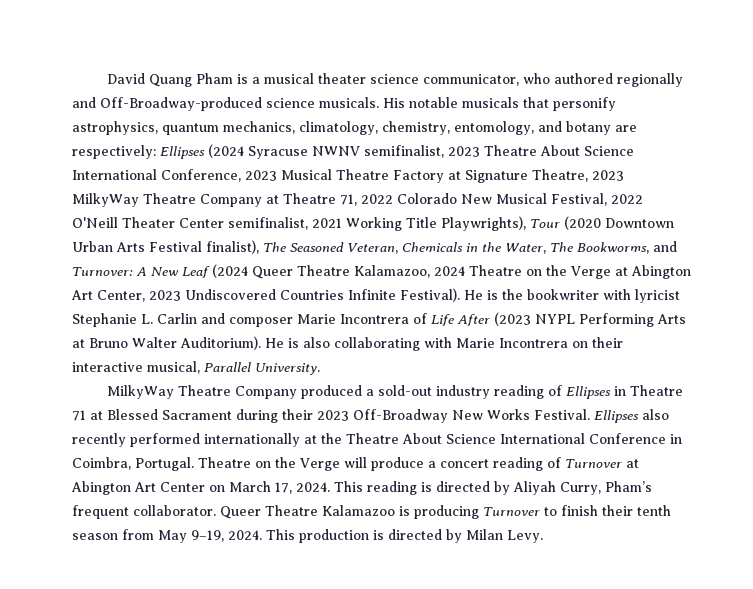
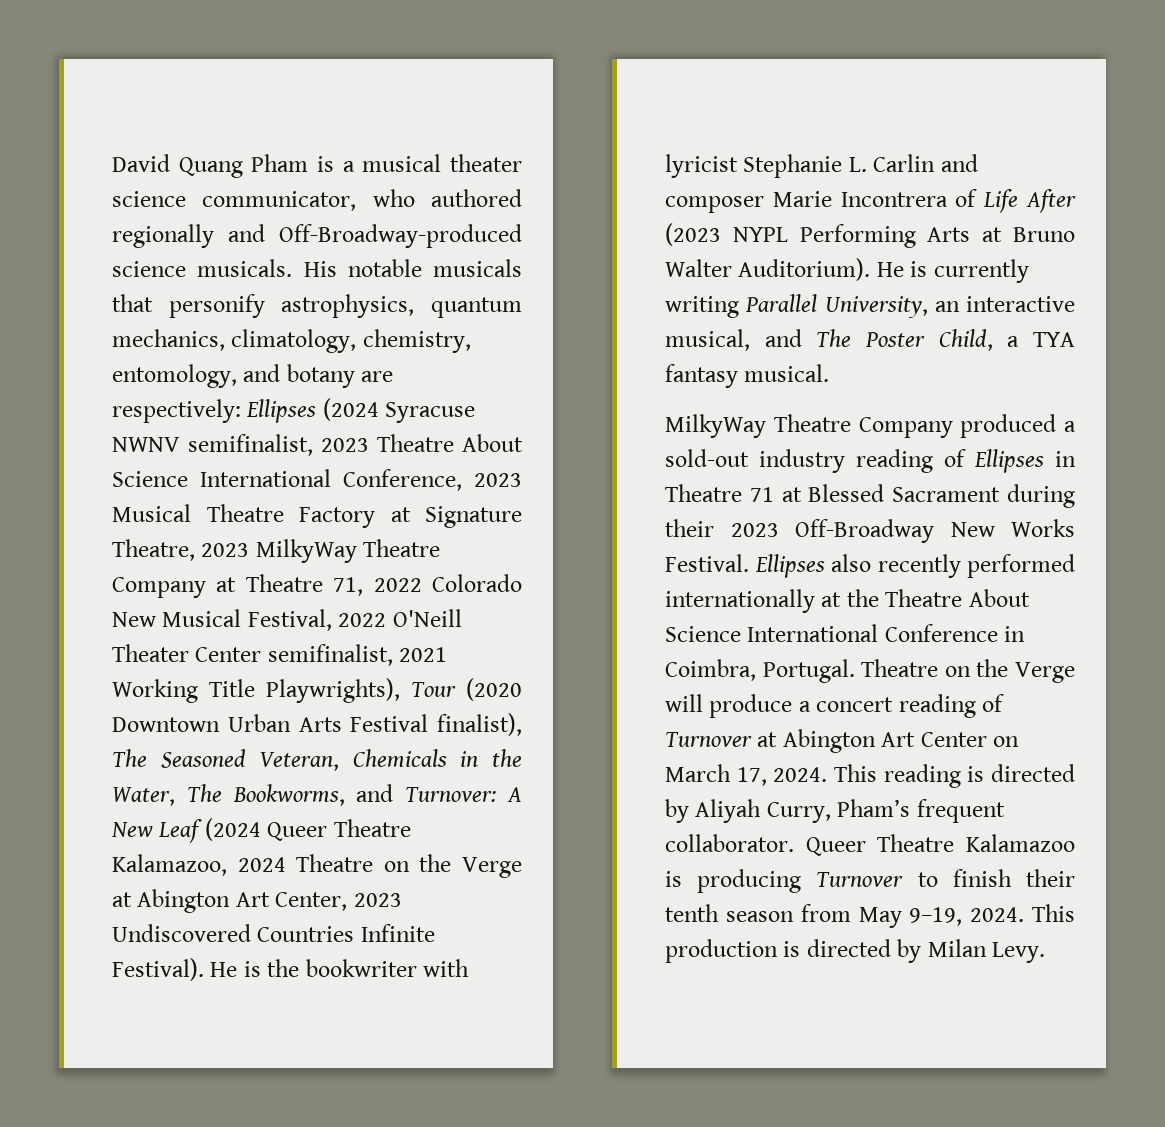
[303,337,623,351] [72,361,320,375] also collaborating with Marie Incontrera on their interactive musical, Parallel University. -> [933,259,1029,283] [665,294,1075,318] [665,329,1075,351] [665,364,830,388] currently writing Parallel University, an interactive musical, and The Poster Child, a TYA fantasy musical.

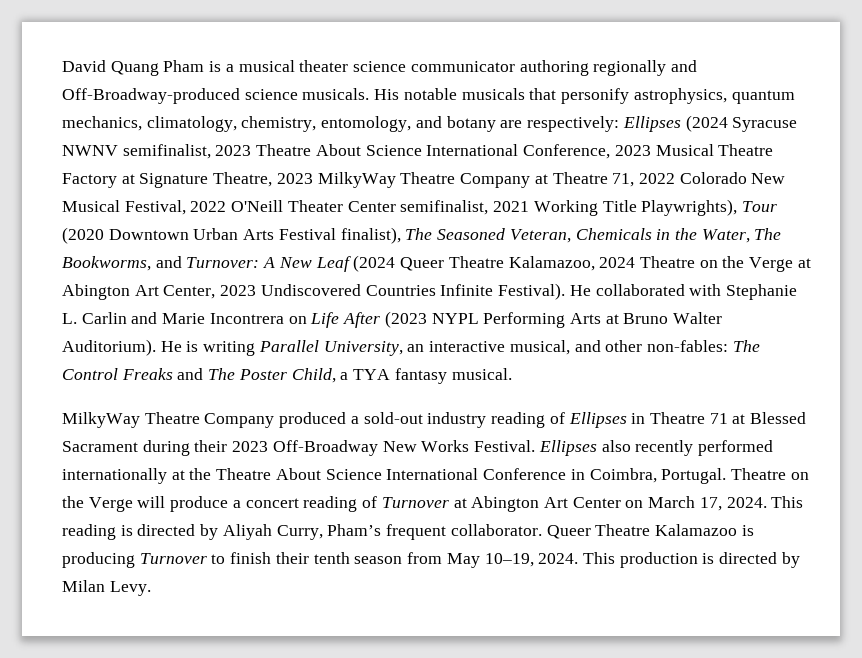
[202,189,522,211] communicator, who authored -> [410,60,589,76] communicator authoring
[243,959,470,977] [665,154,738,178] is the bookwriter with lyricist -> [595,284,722,296] collaborated with
[665,196,764,213] composer -> (158, 318) none
[955,189,978,207] of -> [288,316,307,324] on
[933,259,1029,283] currently -> (199, 346) none
(802, 338) none -> [605,340,760,352] [62,368,204,380] other non-fables: The Control Freaks and
[909,907,963,926] 9–19, -> [484,553,534,567] 10–19,

